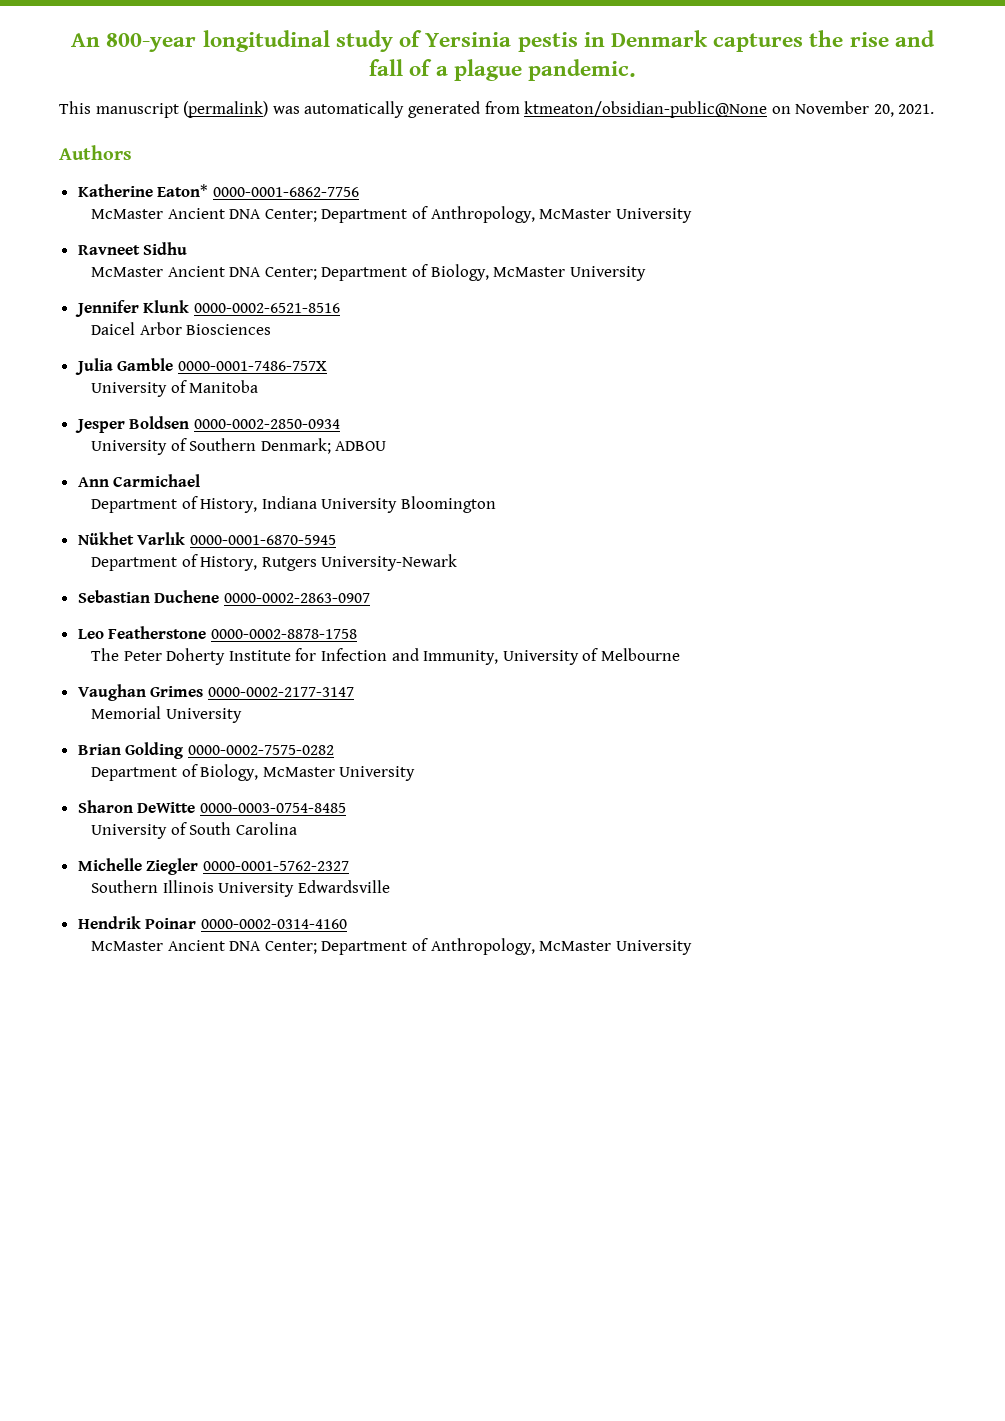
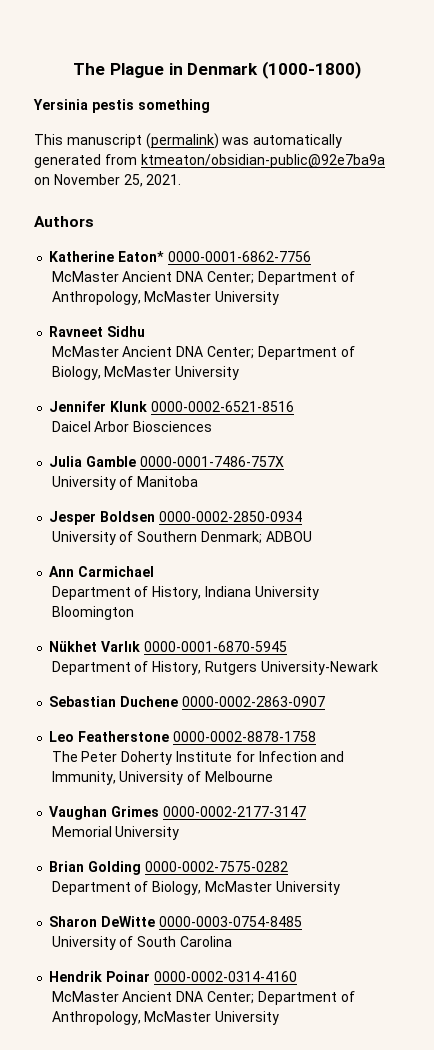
[71,30,935,52] [369,59,636,81] An 800-year longitudinal study of Yersinia pestis in Denmark captures the rise and fall of a plague pandemic. -> [73,61,361,79] [33,99,210,113] The Plague in Denmark (1000-1800) // Yersinia pestis something
[524,101,768,118] ktmeaton/obsidian-public@None -> [140,154,385,168] ktmeaton/obsidian-public@92e7ba9a
[873,104,894,117] 20, -> [123,174,143,187] 25,
[77,858,349,875] [91,880,390,897] // Michelle Ziegler 0000-0001-5762-2327 // Southern Illinois University Edwardsville -> (232, 941) none

